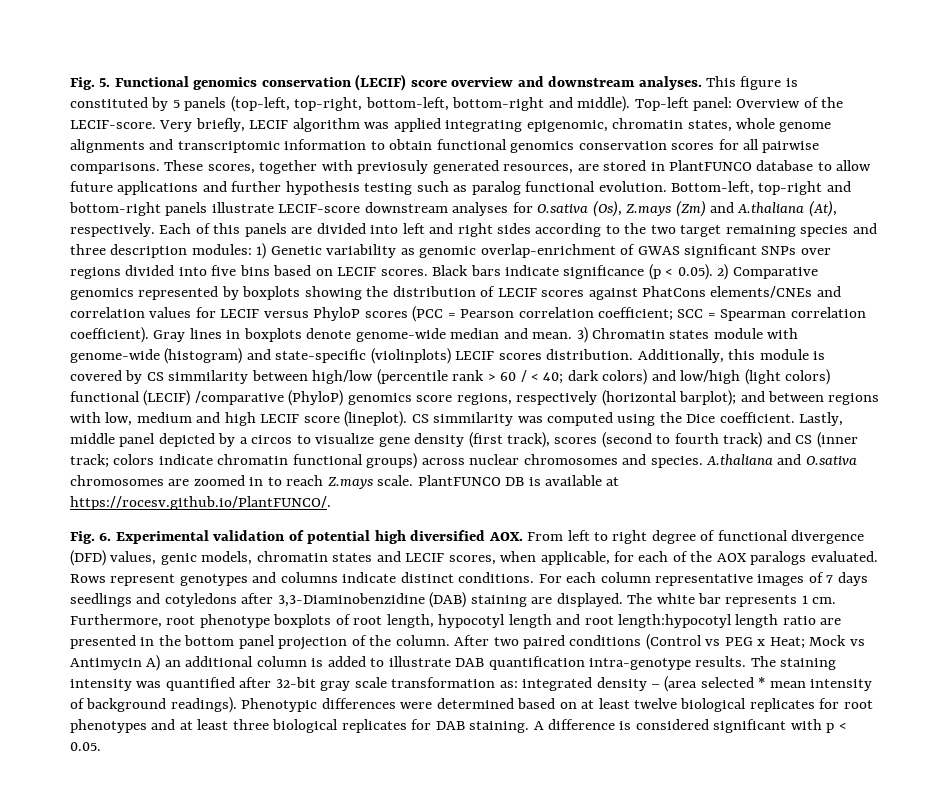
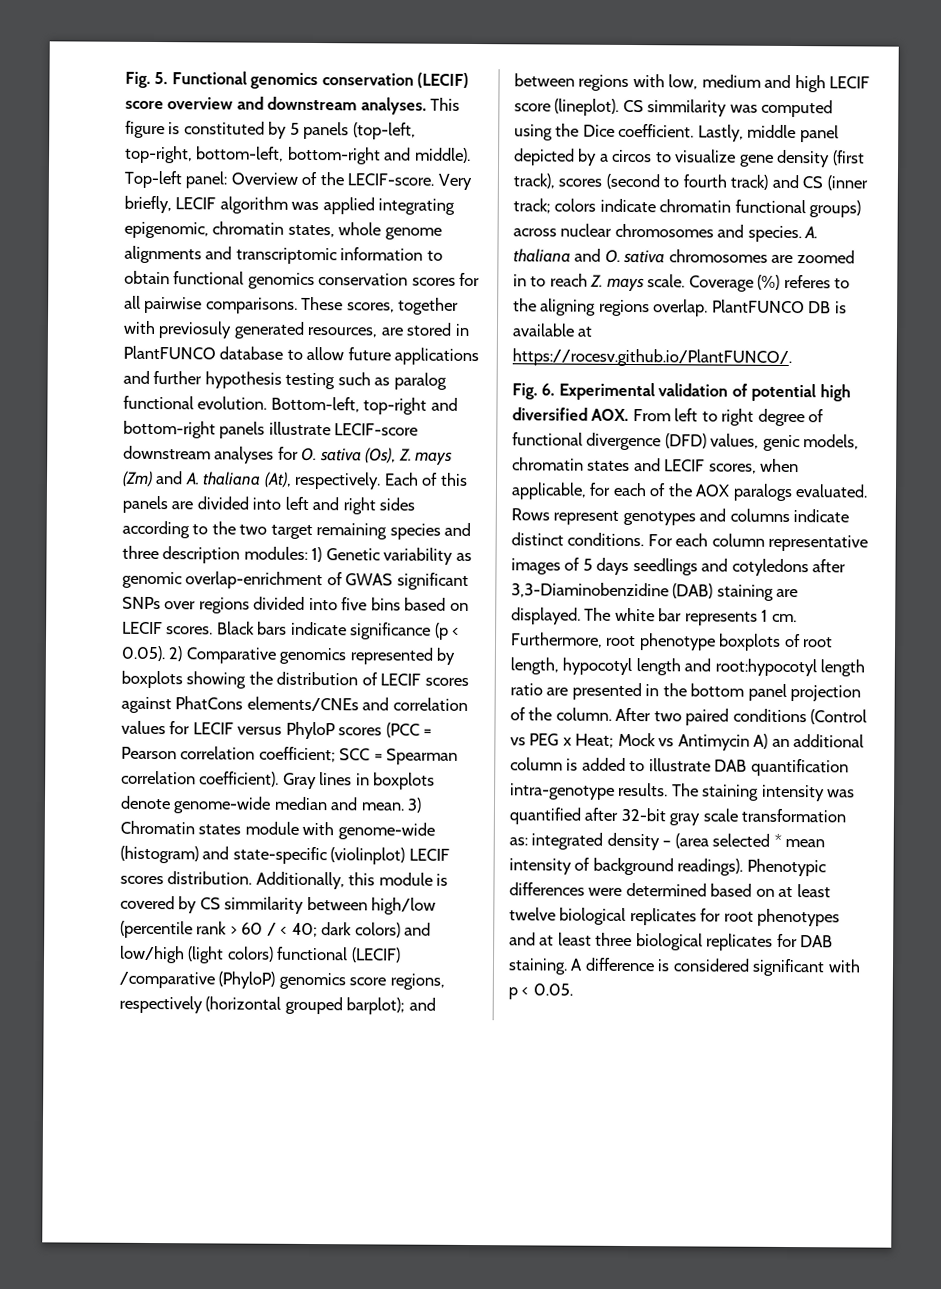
[537,200,805,217] O.sativa (Os), Z.mays (Zm) and A.thaliana -> [301,447,454,465] [122,470,262,487] O. sativa (Os), Z. mays (Zm) and A. thaliana
[370,348,451,364] (violinplots) -> [330,847,406,865] (violinplot)
(677, 398) none -> [284,996,343,1015] grouped
[706,454,857,465] A.thaliana and O.sativa -> [804,226,819,239] [513,248,666,264] A. thaliana and O. sativa
[327,475,414,489] Z.mays scale. -> [590,274,851,292] [513,298,709,317] Z. mays scale. Coverage (%) referes to the aligning regions overlap.
[826,575,834,583] 7 -> [582,558,593,571] 5
[584,614,733,628] root length:hypocotyl -> [714,658,817,677] root:hypocotyl

